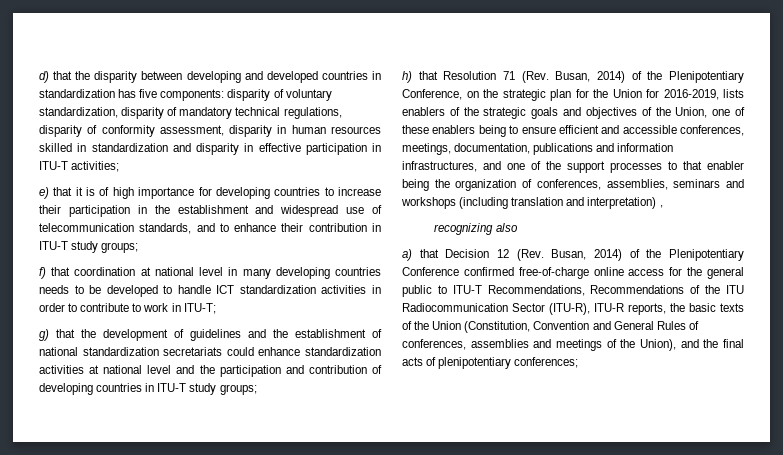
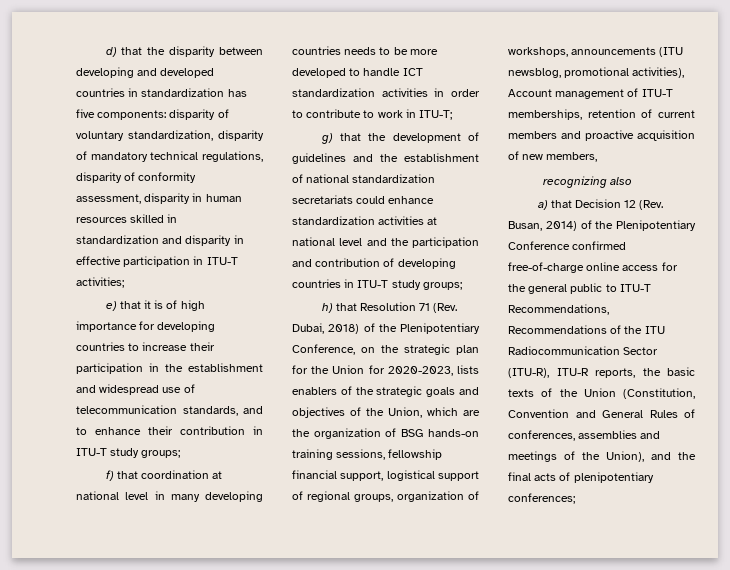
(102, 289) none -> [409,49,438,55] more
[555,71,625,83] Busan, 2014) -> [292,323,360,334] Dubai, 2018)
[663,89,719,100] 2016-2019, -> [387,366,453,376] 2020-2023,
[712,107,745,116] [402,125,744,137] [402,143,674,155] [402,161,744,173] [402,179,744,191] [401,197,663,209] one of these enablers being to ensure efficient and accessible conferences, meetings, documentation, publications and information infrastructures, and one of the support processes to that enabler being the organization of conferences, assemblies, seminars and workshops (including translation and interpretation) , -> [427,407,480,416] [292,428,479,439] [292,449,443,460] [292,470,479,481] [292,491,479,502] [508,47,684,57] [508,67,685,78] [508,88,673,99] [508,109,695,120] [508,130,695,141] [508,151,598,162] which are the organization of BSG hands-on training sessions, fellowship financial support, logistical support of regional groups, organization of workshops, announcements (ITU newsblog, promotional activities), Account management of ITU-T memberships, retention of current members and proactive acquisition of new members,

